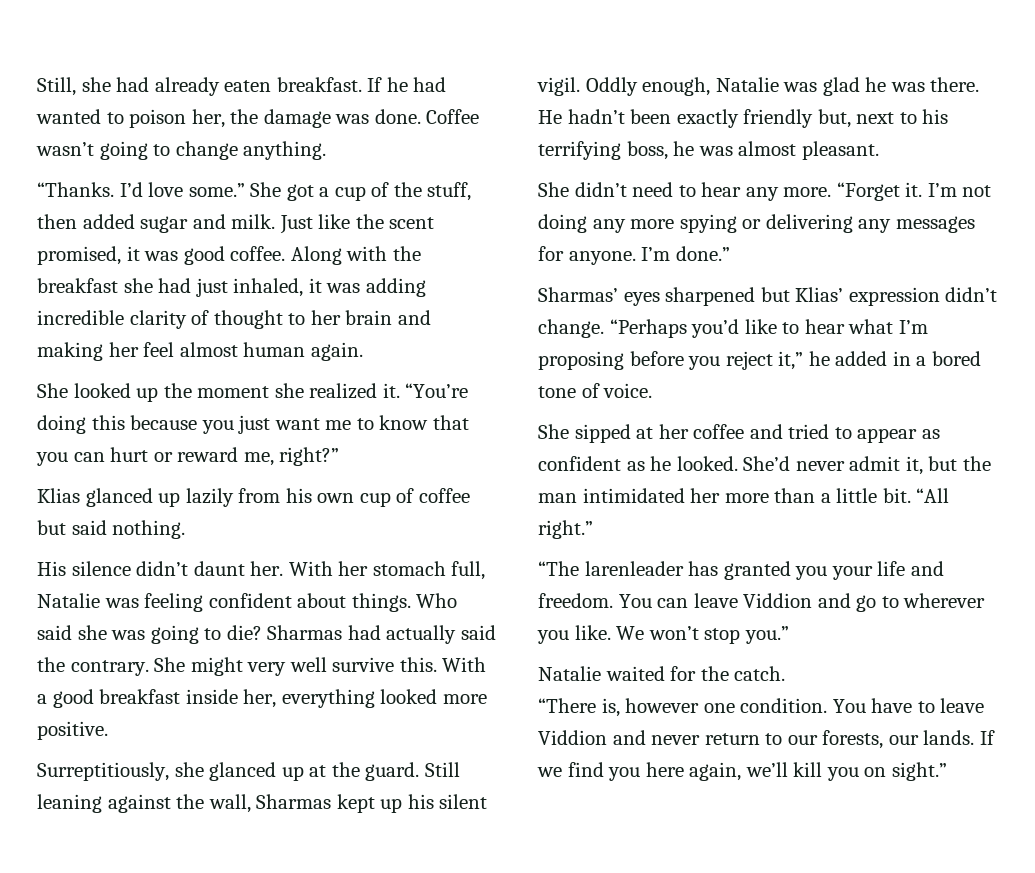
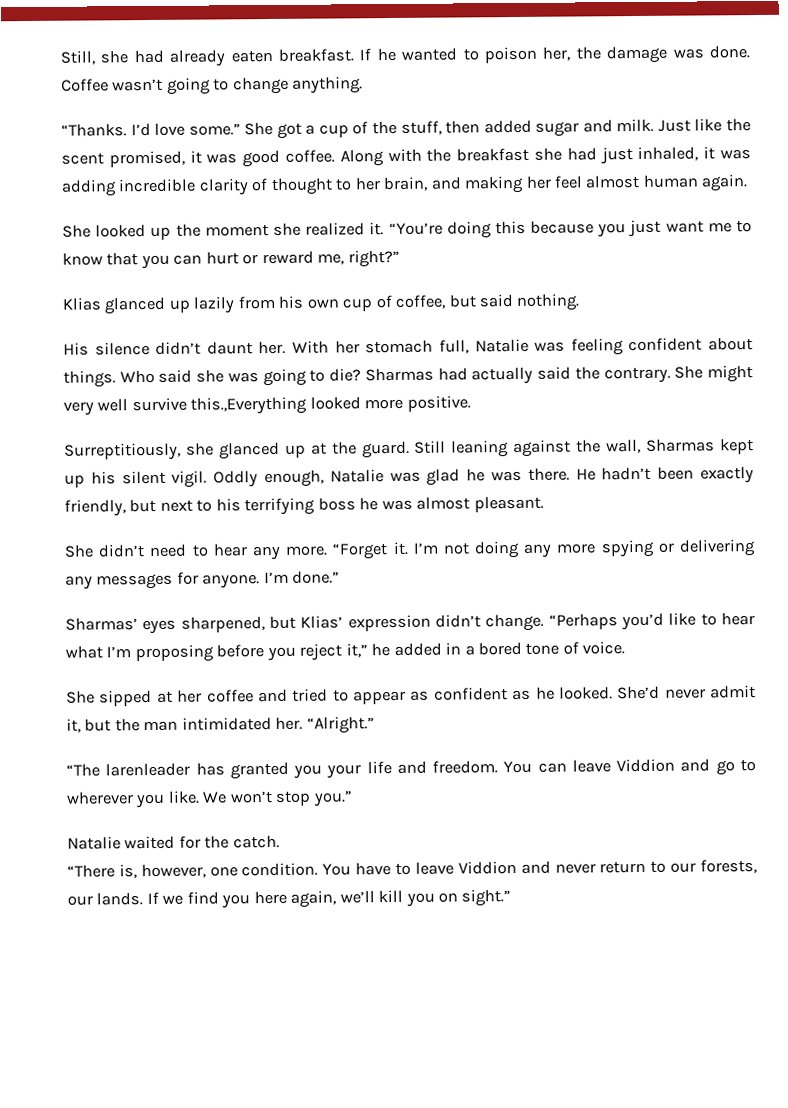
[413,77,447,92] had -> (396, 54) none
[345,310,393,325] brain -> [383,176,429,192] brain,
[418,488,470,503] coffee -> [395,294,446,309] coffee,
[399,657,487,672] [37,689,375,708] this. With a good breakfast inside her, everything -> [190,396,308,415] this.,Everything
[743,109,851,128] friendly but, -> [64,498,157,517] friendly, but
[626,141,668,160] boss, -> [317,497,356,511] boss
[665,287,756,306] sharpened -> [180,616,265,633] sharpened,
[690,488,950,503] [538,520,593,539] her more than a little bit. “All right.” -> [275,716,375,734] her. “Alright.”
[625,698,700,713] however -> [140,863,206,879] however,

